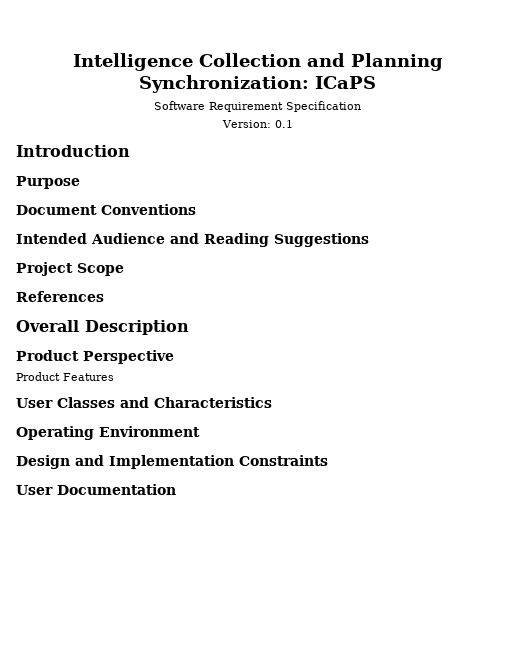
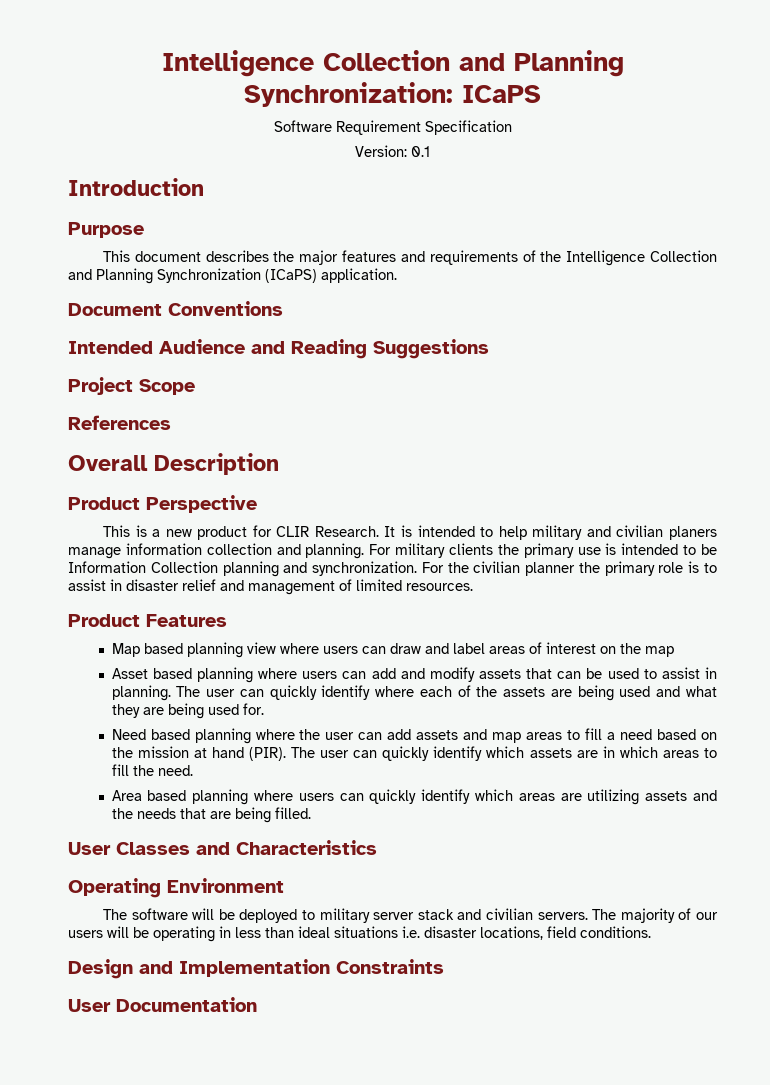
(80, 182) none -> [102,250,717,266] [68,268,397,284] // This document describes the major features and requirements of the Intelligence Collection and Planning Synchronization (ICaPS) application.
[16,372,114,381] Product Features -> [102,525,717,540] [68,543,717,559] [68,561,717,577] [68,579,473,595] [68,614,227,627] [111,642,674,658] [111,667,718,683] [111,685,717,701] [111,703,264,719] [111,728,718,744] [111,746,718,761] [111,764,193,776] [111,789,717,805] [111,807,311,823] This is a new product for CLIR Research. It is intended to help military and civilian planers manage information collection and planning. For military clients the primary use is intended to be Information Collection planning and synchronization. For the civilian planner the primary role is to assist in disaster relief and management of limited resources. // Product Features // Map based planning view where users can draw and label areas of interest on the map // Asset based planning where users can add and modify assets that can be used to assist in planning. The user can quickly identify where each of the assets are being used and what they are being used for. // Need based planning where the user can add assets and map areas to fill a need based on the mission at hand (PIR). The user can quickly identify which assets are in which areas to fill the need. // Area based planning where users can quickly identify which areas are utilizing assets and the needs that are being filled.
(200, 431) none -> [102,908,718,923] [68,926,651,942] // The software will be deployed to military server stack and civilian servers. The majority of our users will be operating in less than ideal situations i.e. disaster locations, field conditions.

